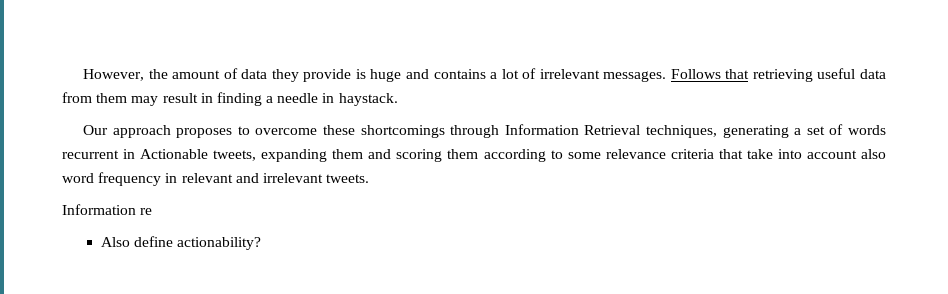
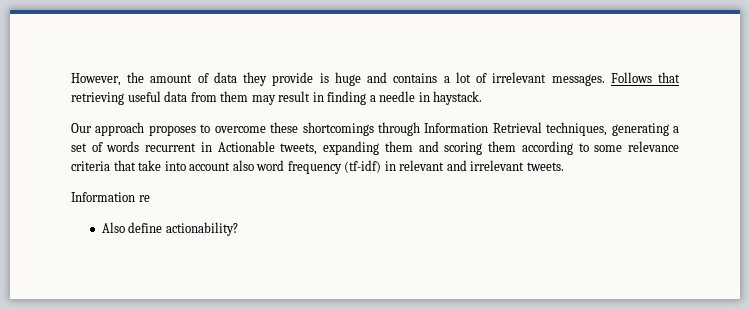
(162, 179) none -> [344,160,382,173] (tf-idf)

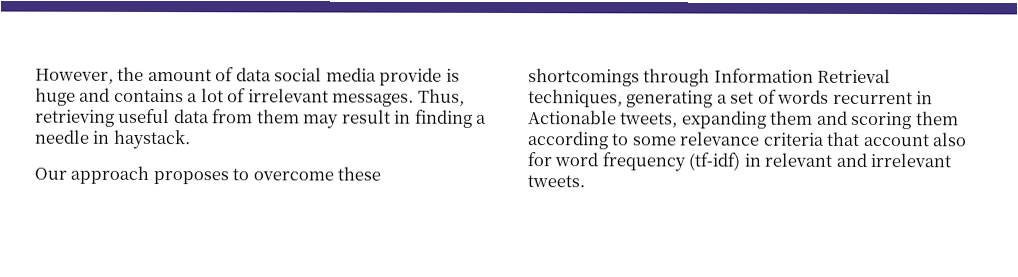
[243,72,268,86] they -> [274,67,377,82] social media
[610,72,681,83] Follows that -> [417,88,465,106] Thus,
[138,160,186,171] take into -> (861, 138) none
(254, 165) none -> [527,152,552,167] for
[71,192,150,202] [101,222,238,236] // Information re // Also define actionability? -> (585, 181) none

